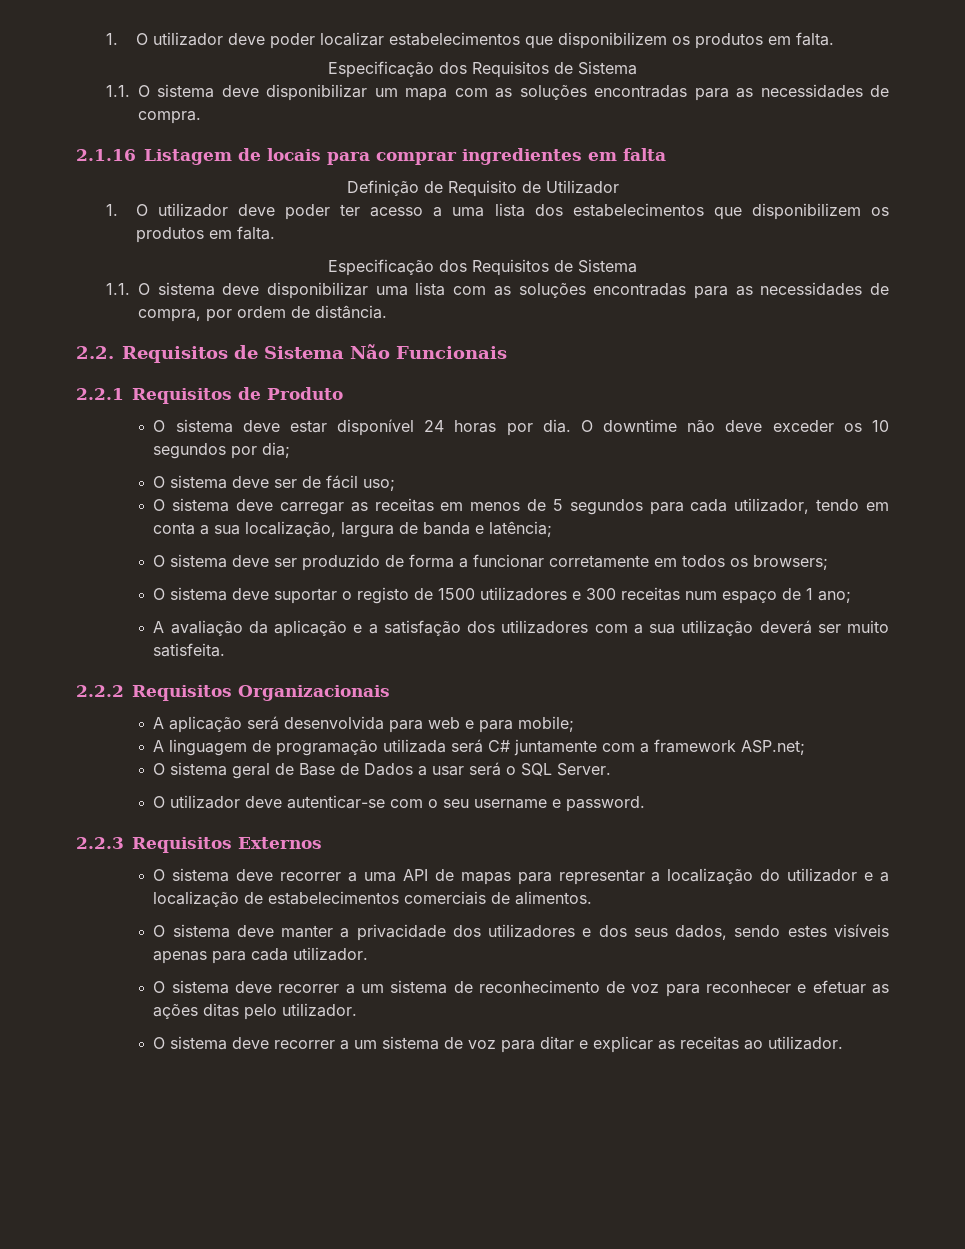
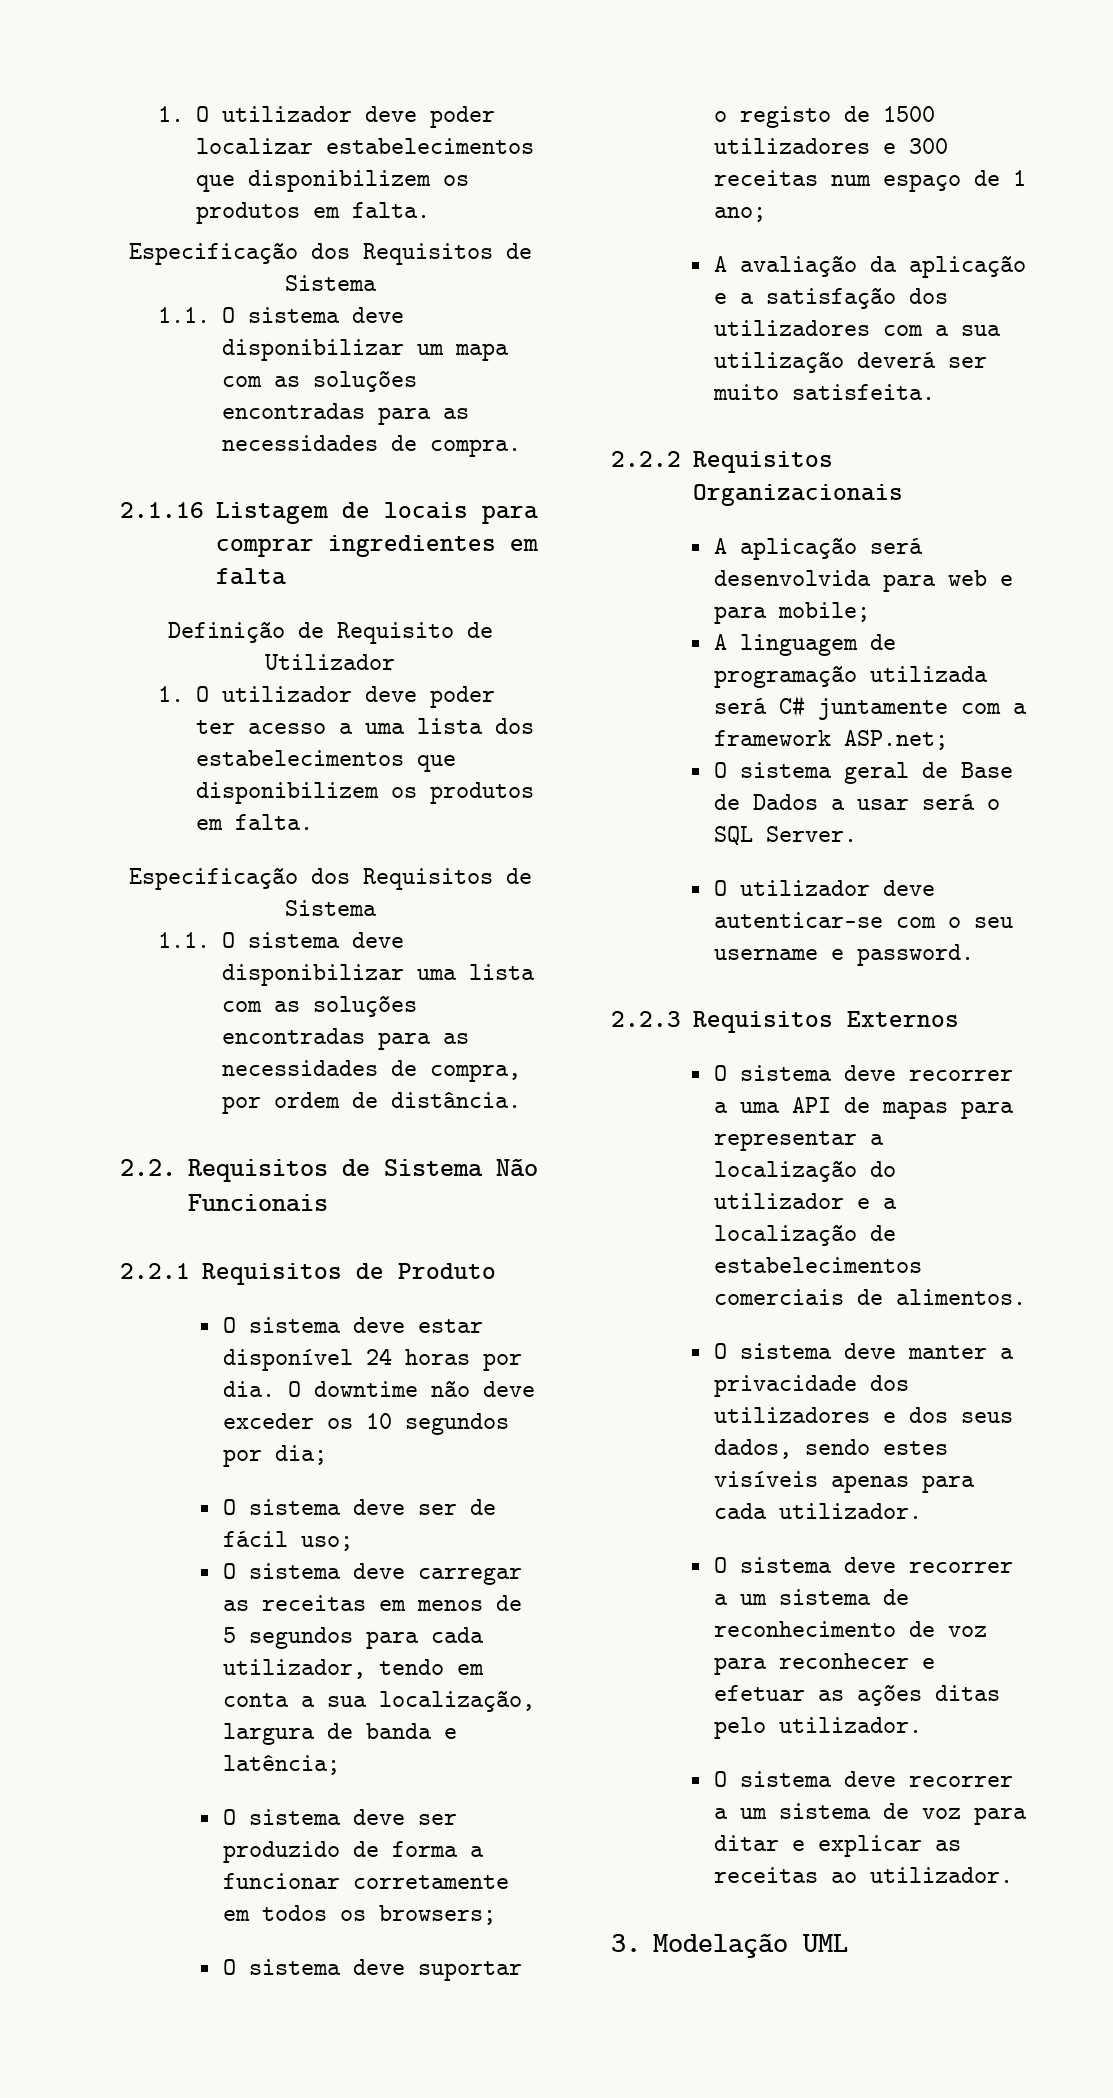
(844, 1043) none -> [611,1934,849,1958] // 3. Modelação UML

